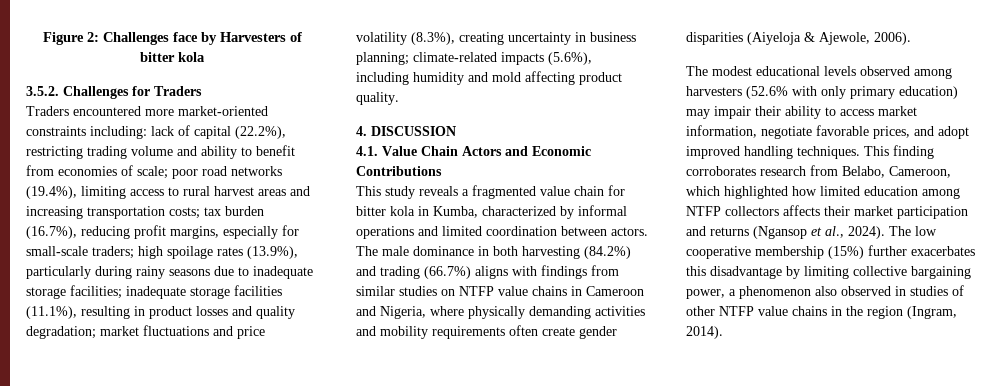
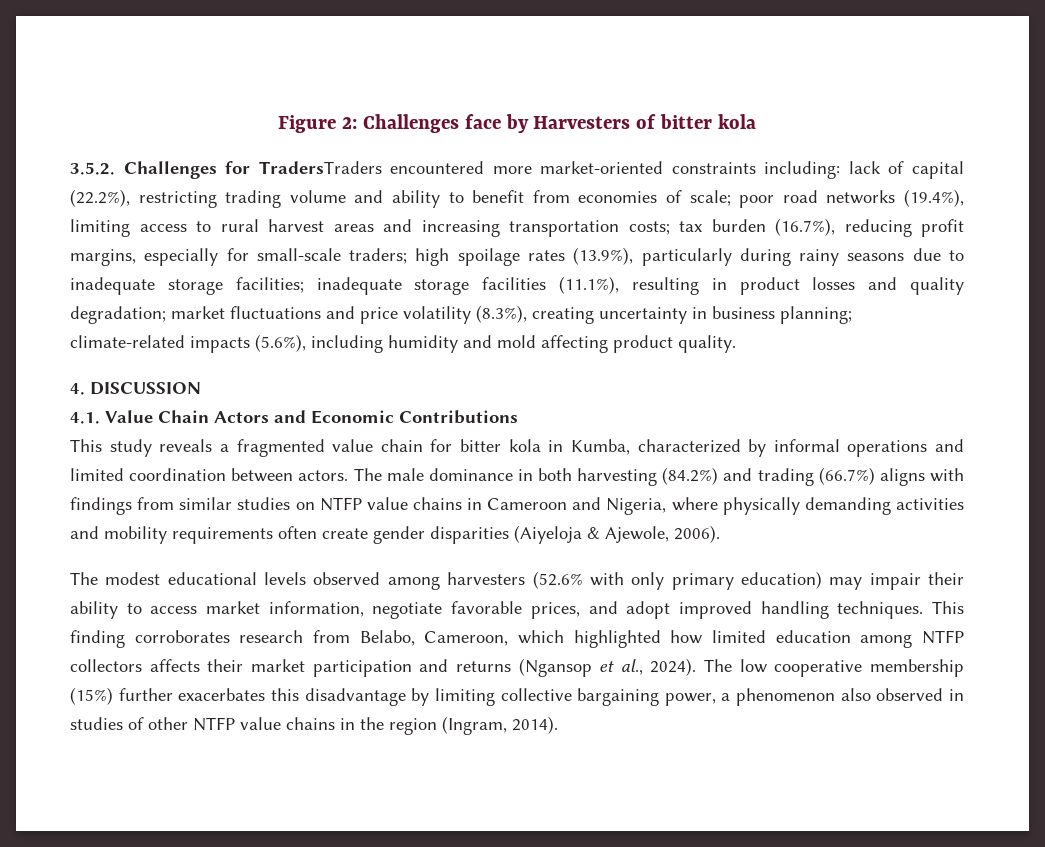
[154,86,202,96] [26,106,69,116] Traders // Traders -> [258,161,382,174] TradersTraders

